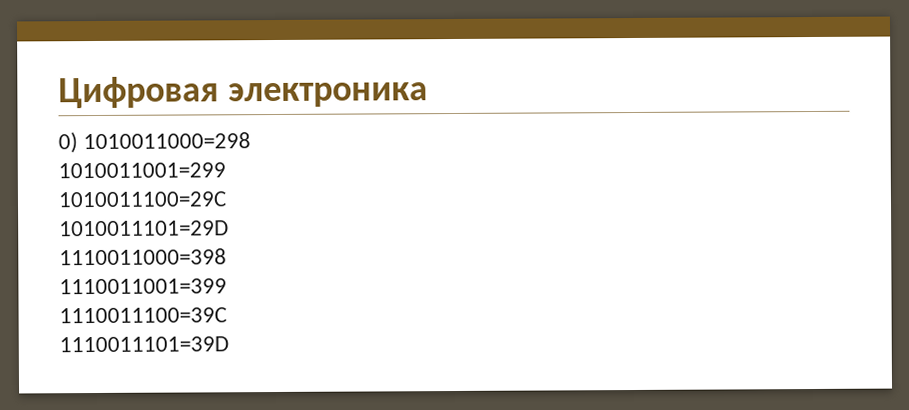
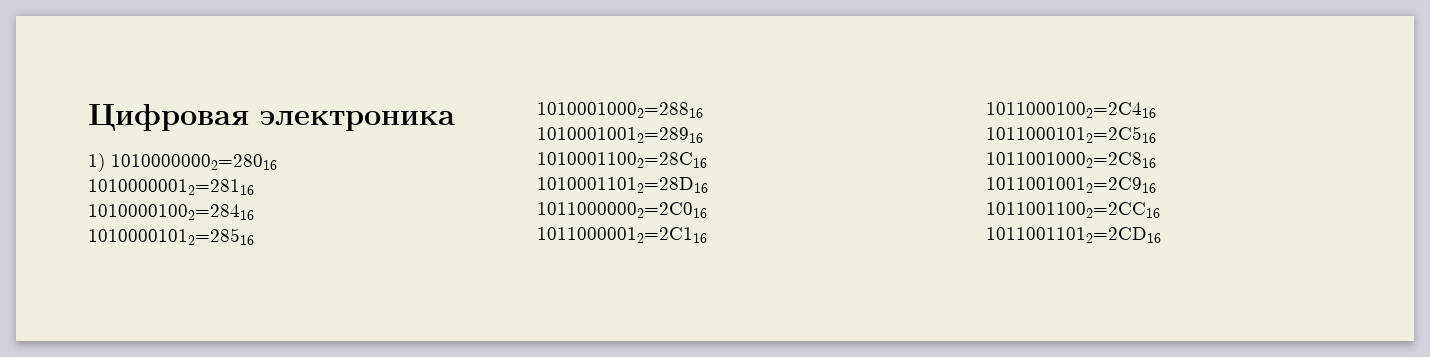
[58,132,252,154] [58,162,226,179] [58,191,227,208] [59,220,229,237] [59,248,227,266] [59,278,227,295] [59,307,227,324] [59,336,229,353] 0) 1010011000=298 // 1010011001=299 // 1010011100=29C // 1010011101=29D // 1110011000=398 // 1110011001=399 // 1110011100=39C // 1110011101=39D -> [88,153,277,172] [88,179,254,195] [88,204,254,220] [88,228,254,245] [537,102,703,118] [537,127,703,143] [537,152,707,168] [537,177,708,193] [537,202,707,218] [537,227,707,243] [986,102,1156,118] [986,126,1156,143] [986,152,1156,168] [986,177,1156,193] [986,202,1160,218] [986,227,1161,243] 1) 10100000002=28016 // 10100000012=28116 // 10100001002=28416 // 10100001012=28516 // 10100010002=28816 // 10100010012=28916 // 10100011002=28C16 // 10100011012=28D16 // 10110000002=2C016 // 10110000012=2C116 // 10110001002=2C416 // 10110001012=2C516 // 10110010002=2C816 // 10110010012=2C916 // 10110011002=2CC16 // 10110011012=2CD16

